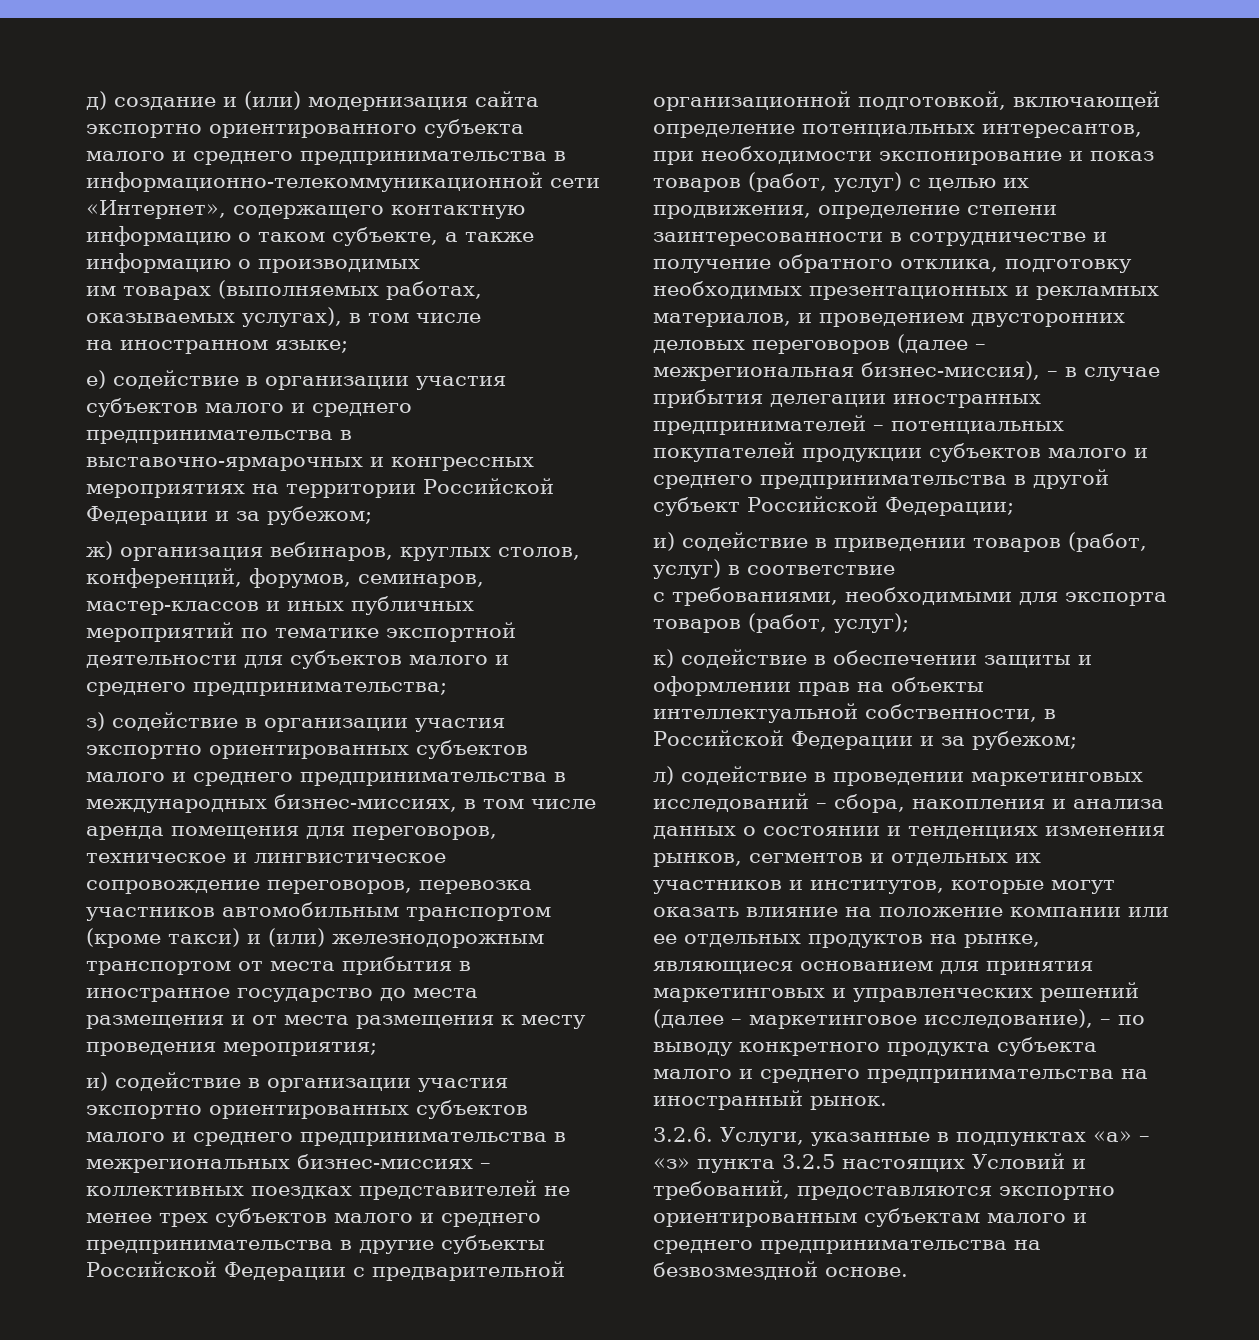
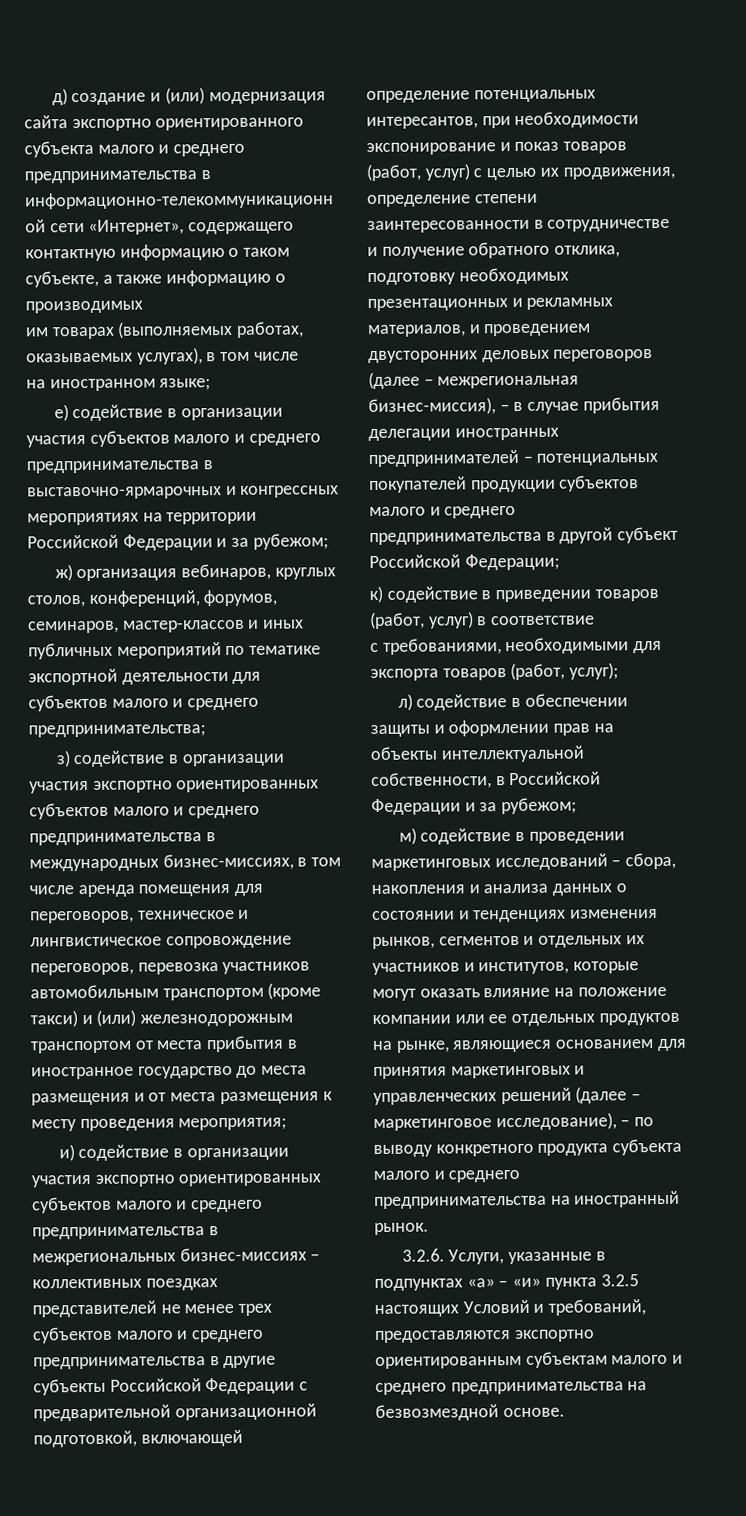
[653,532,675,551] и) -> [369,585,383,604] к)
[653,649,674,668] к) -> [397,693,413,711] л)
[653,766,674,785] л) -> [398,827,417,845] м)
[653,1158,690,1169] «з» -> [512,1277,542,1288] «и»

